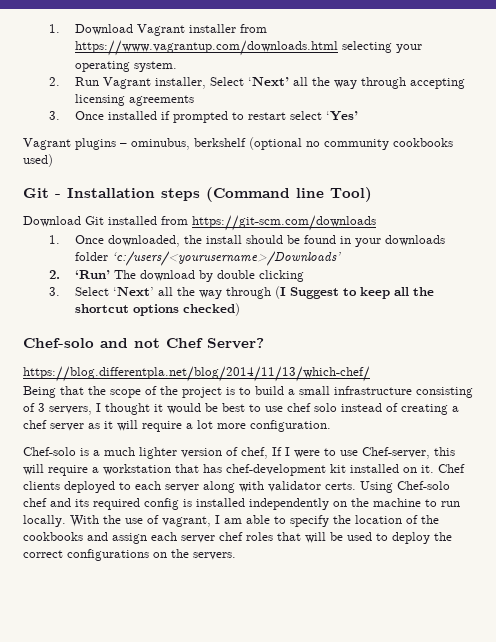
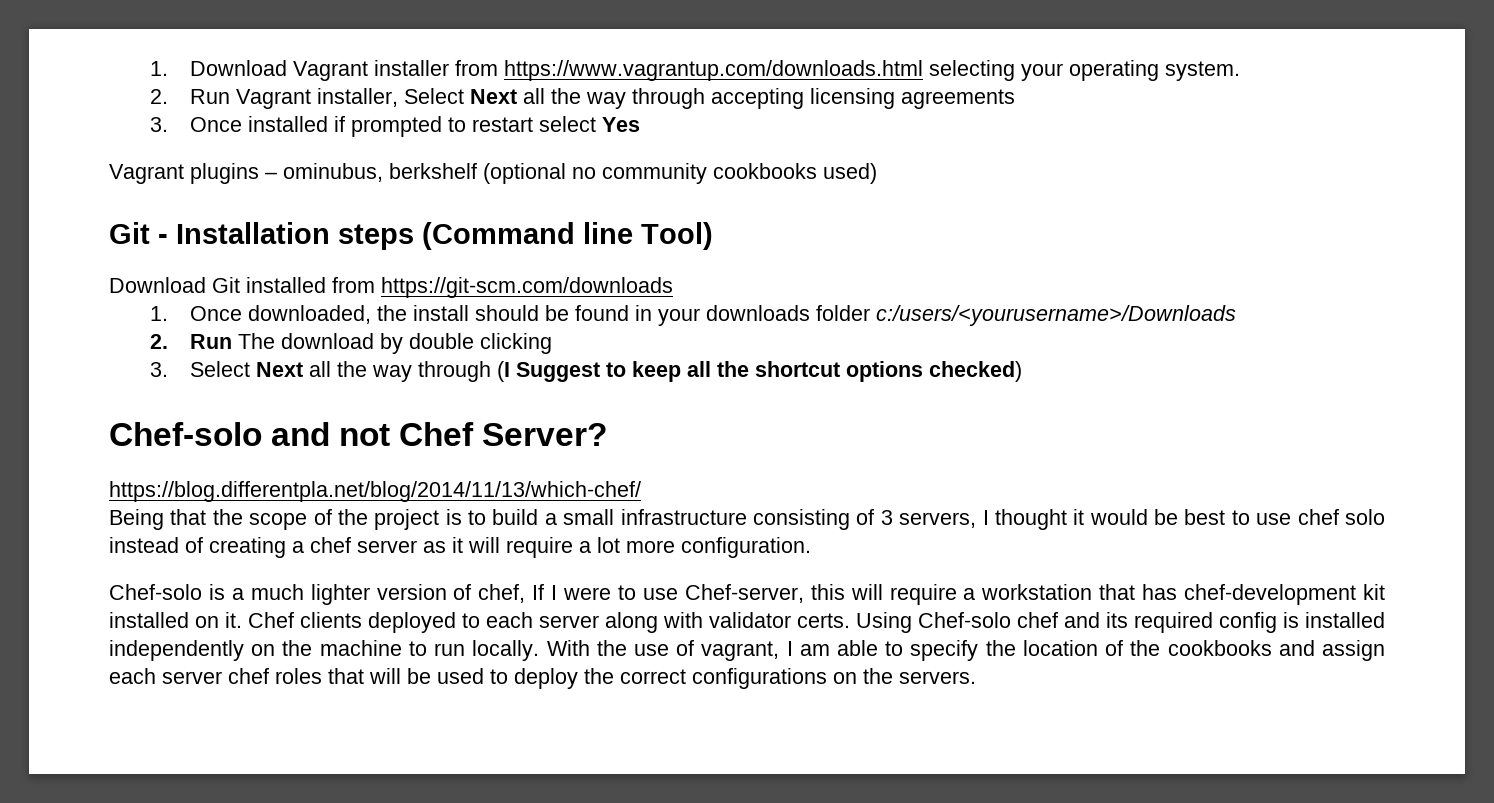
[247,77,289,86] ‘Next’ -> [470,89,518,104] Next
[325,111,358,121] ‘Yes’ -> [602,117,641,132] Yes
[111,251,341,266] [48,270,110,279] ‘c:/users/<yourusername>/Downloads’ // 2. ‘Run’ -> [876,305,1237,326] [149,334,233,349] c:/users/<yourusername>/Downloads // 2. Run
[112,287,154,296] ‘Next’ -> [256,362,304,377] Next

